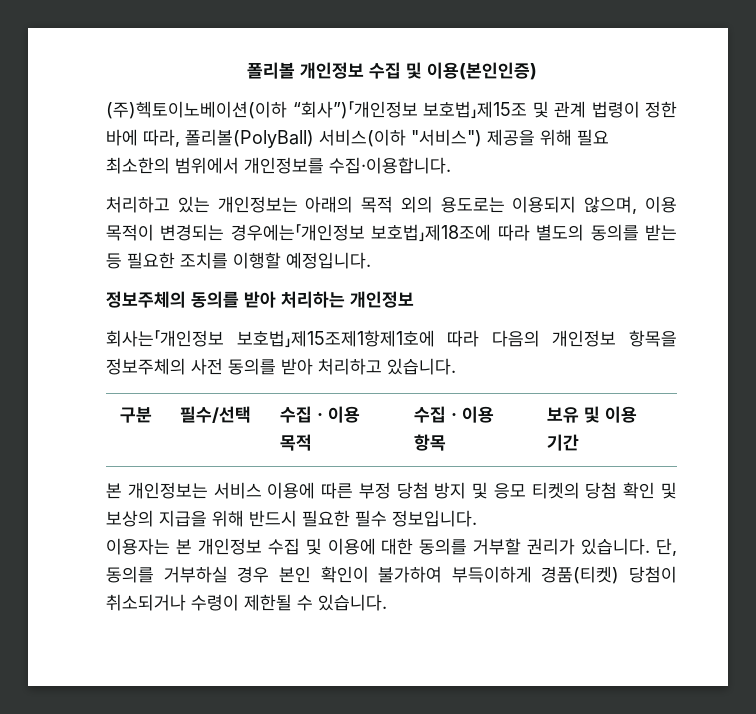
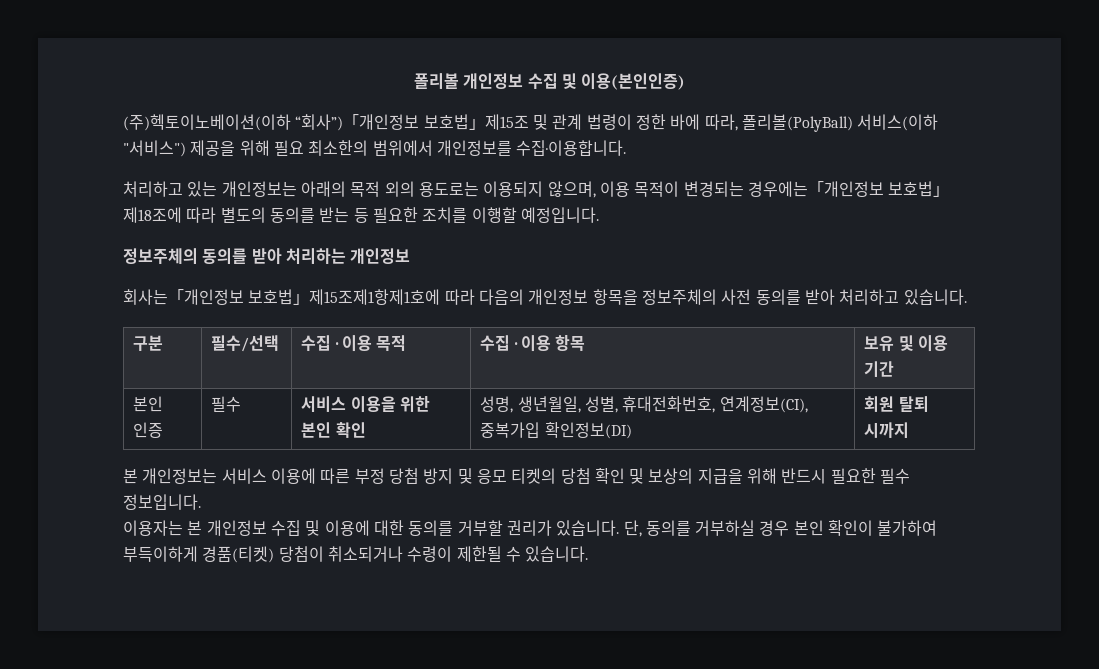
(579, 442) none -> [133,396,164,412] [133,422,164,438] [211,396,242,412] [301,396,431,413] [301,422,366,438] [480,396,808,413] [480,422,632,439] [864,396,929,412] [864,422,910,438] // 본인 인증 | 필수 | 서비스 이용을 위한 본인 확인 | 성명, 생년월일, 성별, 휴대전화번호, 연계정보(CI), 중복가입 확인정보(DI) | 회원 탈퇴 시까지

